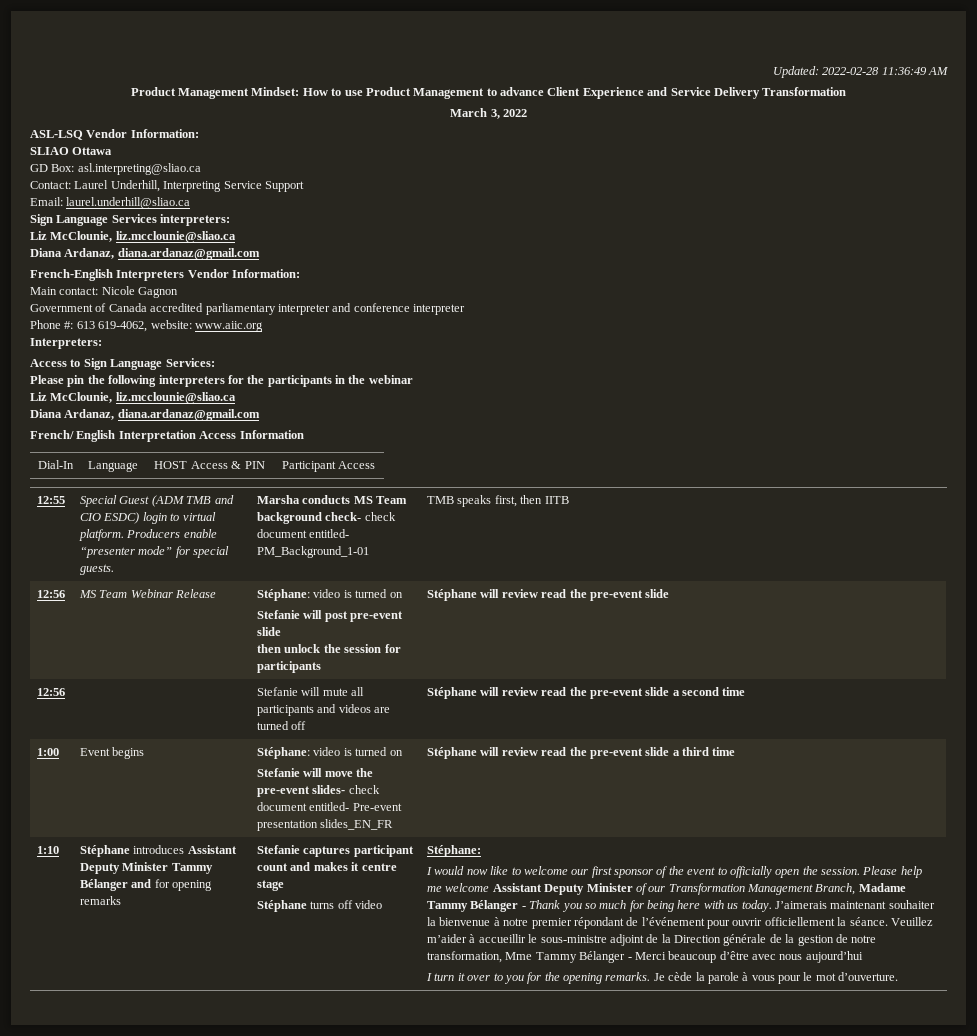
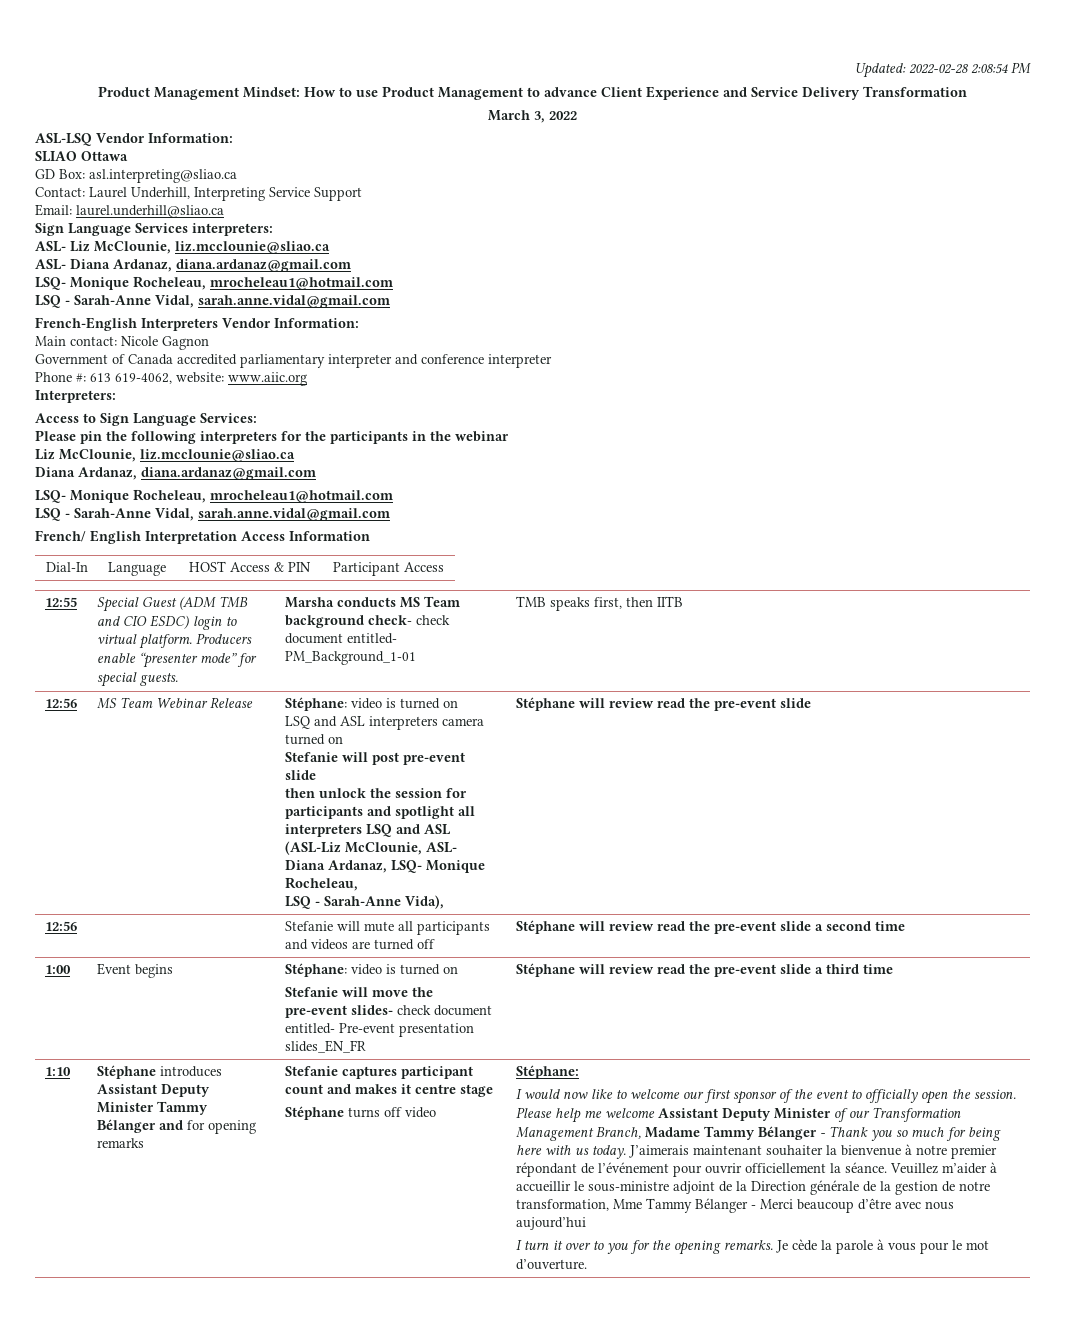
[881,67,948,75] 11:36:49 AM -> [971,62,1031,74] 2:08:54 PM
[30,231,236,243] [30,248,260,260] Liz McClounie, liz.mcclounie@sliao.ca // Diana Ardanaz, diana.ardanaz@gmail.com -> [35,241,330,254] [35,259,351,272] [35,276,393,290] [35,295,390,308] ASL- Liz McClounie, liz.mcclounie@sliao.ca // ASL- Diana Ardanaz, diana.ardanaz@gmail.com // LSQ- Monique Rocheleau, mrocheleau1@hotmail.com // LSQ - Sarah-Anne Vidal, sarah.anne.vidal@gmail.com
(260, 415) none -> [35,489,393,503] [35,508,390,521] // LSQ- Monique Rocheleau, mrocheleau1@hotmail.com // LSQ - Sarah-Anne Vidal, sarah.anne.vidal@gmail.com
(403, 595) none -> [284,716,484,730] [284,734,343,745] // LSQ and ASL interpreters camera turned on
(322, 667) none -> [366,806,475,819] [284,824,451,837] [284,841,457,855] [284,860,485,873] [284,877,358,891] [284,895,444,909] and spotlight all interpreters LSQ and ASL (ASL-Liz McClounie, ASL- Diana Ardanaz, LSQ- Monique Rocheleau, // LSQ - Sarah-Anne Vida),

